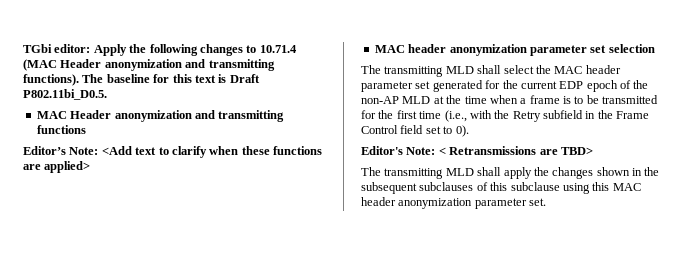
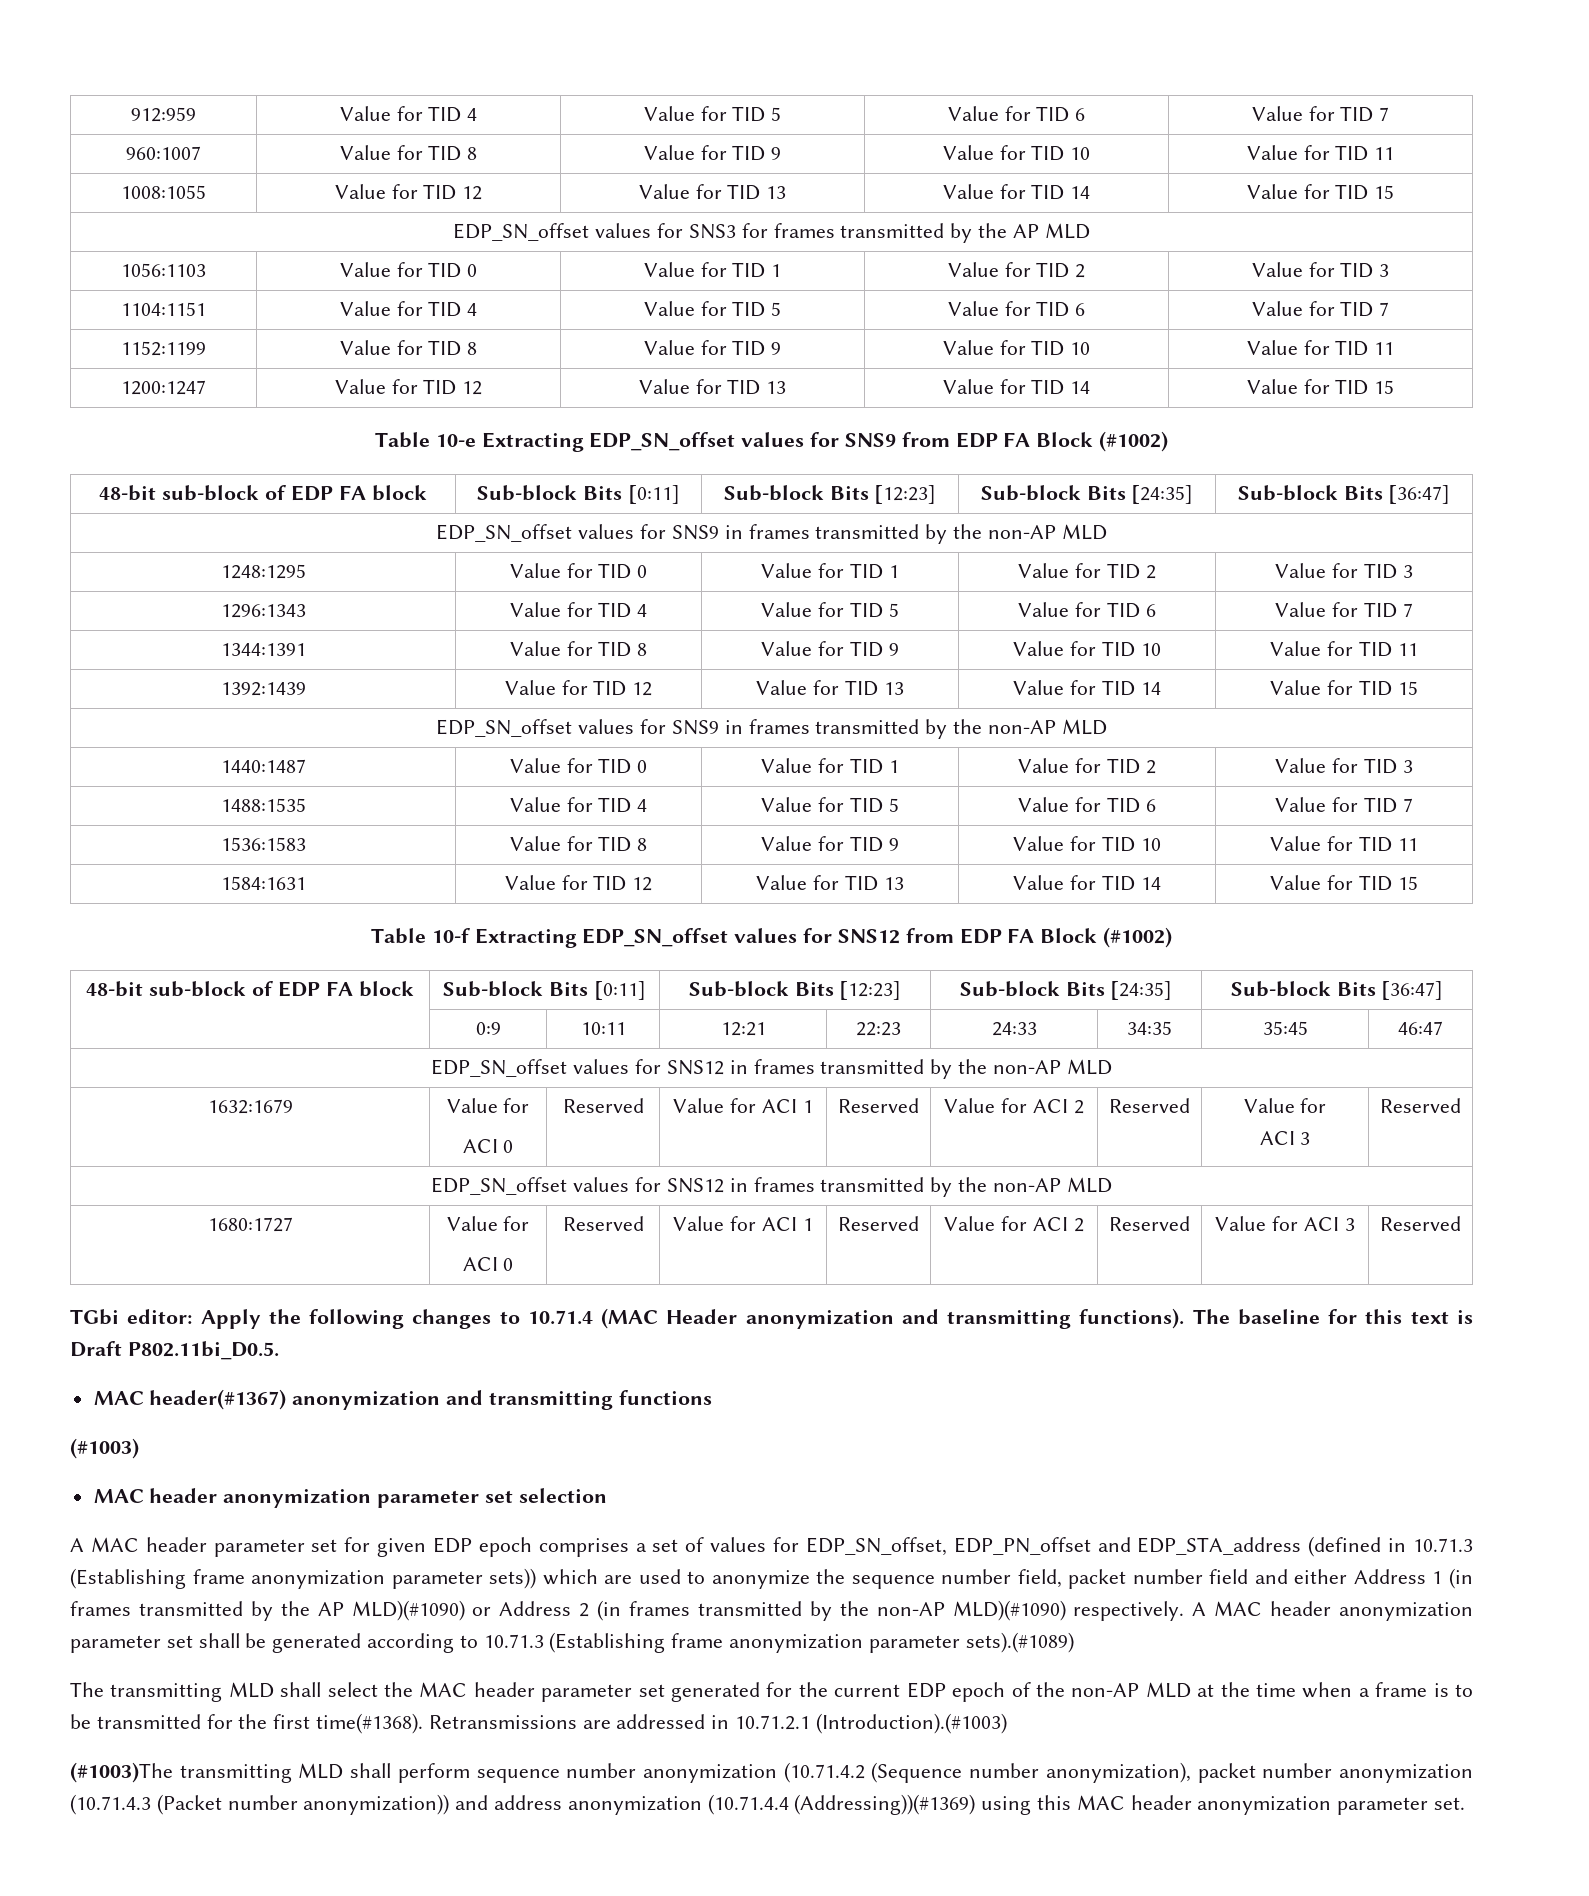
(23, 48) none -> [131,107,196,122] [339,106,478,122] [643,106,782,122] [947,106,1086,122] [1251,106,1390,122] [126,146,201,160] [339,145,478,161] [643,145,782,161] [942,145,1091,161] [1246,145,1395,161] [121,185,206,199] [334,184,483,200] [638,184,787,200] [942,184,1091,200] [1246,184,1395,200] [453,223,1090,243] [121,263,206,277] [339,262,478,278] [643,262,782,278] [947,262,1086,278] [1251,262,1390,278] [121,302,206,316] [339,301,478,317] [643,301,782,317] [947,301,1086,317] [1251,301,1390,317] [121,341,206,356] [339,340,478,356] [643,340,782,356] [942,340,1091,356] [1246,340,1395,356] [121,380,206,395] [334,379,483,395] [638,379,787,395] [942,379,1091,395] [1246,379,1395,395] [375,431,1168,452] [99,485,427,501] [477,485,680,504] [723,485,937,504] [980,485,1194,504] [1237,485,1451,504] [436,524,1107,544] [220,564,306,579] [509,563,648,579] [761,563,899,579] [1018,563,1156,579] [1275,563,1413,579] [220,604,306,618] [509,602,648,618] [761,602,899,618] [1018,602,1156,618] [1275,602,1413,618] [220,643,306,656] [509,641,648,657] [761,641,899,657] [1013,641,1161,657] [1270,641,1418,657] [220,682,306,696] [504,680,653,696] [756,680,904,696] [1013,680,1161,696] [1270,680,1418,696] [436,719,1107,739] [220,759,306,773] [509,758,648,774] [761,758,899,774] [1018,758,1156,774] [1275,758,1413,774] [220,798,306,812] [509,797,648,813] [761,797,899,813] [1018,797,1156,813] [1275,797,1413,813] [220,837,306,851] [509,836,648,852] [761,836,899,852] [1013,836,1161,852] [1270,836,1418,852] [220,876,306,890] [504,875,653,891] [756,875,904,891] [1013,875,1161,891] [1270,875,1418,891] [371,927,1172,948] [86,981,414,997] [443,981,646,1000] [688,981,902,1000] [959,981,1173,1000] [1230,981,1444,1000] [475,1022,501,1035] [580,1022,626,1035] [720,1022,766,1036] [856,1022,901,1036] [991,1022,1037,1036] [1127,1021,1172,1035] [1262,1021,1308,1035] [1398,1021,1443,1035] [431,1059,1112,1079] [207,1099,293,1114] [446,1098,530,1113] [462,1139,514,1153] [562,1098,644,1113] [673,1098,813,1113] [838,1098,919,1113] [944,1098,1084,1114] [1109,1098,1190,1113] [1243,1098,1327,1113] [1259,1131,1311,1145] [1380,1098,1461,1113] [431,1177,1112,1197] [207,1217,293,1232] [446,1216,530,1231] [462,1257,514,1271] [562,1216,644,1231] [673,1216,813,1231] [838,1216,919,1231] [944,1216,1084,1232] [1109,1216,1190,1231] [1215,1216,1355,1231] [1380,1216,1461,1231] 912:959 | Value for TID 4 | Value for TID 5 | Value for TID 6 | Value for TID 7 // 960:1007 | Value for TID 8 | Value for TID 9 | Value for TID 10 | Value for TID 11 // 1008:1055 | Value for TID 12 | Value for TID 13 | Value for TID 14 | Value for TID 15 // EDP_SN_offset values for SNS3 for frames transmitted by the AP MLD // 1056:1103 | Value for TID 0 | Value for TID 1 | Value for TID 2 | Value for TID 3 // 1104:1151 | Value for TID 4 | Value for TID 5 | Value for TID 6 | Value for TID 7 // 1152:1199 | Value for TID 8 | Value for TID 9 | Value for TID 10 | Value for TID 11 // 1200:1247 | Value for TID 12 | Value for TID 13 | Value for TID 14 | Value for TID 15 // Table 10-e Extracting EDP_SN_offset values for SNS9 from EDP FA Block (#1002) // 48-bit sub-block of EDP FA block | Sub-block Bits [0:11] | Sub-block Bits [12:23] | Sub-block Bits [24:35] | Sub-block Bits [36:47] // EDP_SN_offset values for SNS9 in frames transmitted by the non-AP MLD // 1248:1295 | Value for TID 0 | Value for TID 1 | Value for TID 2 | Value for TID 3 // 1296:1343 | Value for TID 4 | Value for TID 5 | Value for TID 6 | Value for TID 7 // 1344:1391 | Value for TID 8 | Value for TID 9 | Value for TID 10 | Value for TID 11 // 1392:1439 | Value for TID 12 | Value for TID 13 | Value for TID 14 | Value for TID 15 // EDP_SN_offset values for SNS9 in frames transmitted by the non-AP MLD // 1440:1487 | Value for TID 0 | Value for TID 1 | Value for TID 2 | Value for TID 3 // 1488:1535 | Value for TID 4 | Value for TID 5 | Value for TID 6 | Value for TID 7 // 1536:1583 | Value for TID 8 | Value for TID 9 | Value for TID 10 | Value for TID 11 // 1584:1631 | Value for TID 12 | Value for TID 13 | Value for TID 14 | Value for TID 15 // Table 10-f Extracting EDP_SN_offset values for SNS12 from EDP FA Block (#1002) // 48-bit sub-block of EDP FA block | Sub-block Bits [0:11] | Sub-block Bits [12:23] | Sub-block Bits [24:35] | Sub-block Bits [36:47] // | 0:9 | 10:11 | 12:21 | 22:23 | 24:33 | 34:35 | 35:45 | 46:47 // EDP_SN_offset values for SNS12 in frames transmitted by the non-AP MLD // 1632:1679 | Value for // ACI 0 | Reserved | Value for ACI 1 | Reserved | Value for ACI 2 | Reserved | Value for // ACI 3 | Reserved // EDP_SN_offset values for SNS12 in frames transmitted by the non-AP MLD // 1680:1727 | Value for // ACI 0 | Reserved | Value for ACI 1 | Reserved | Value for ACI 2 | Reserved | Value for ACI 3 | Reserved //
[70,110,112,119] Header -> [149,1389,287,1410] header(#1367)
[23,146,322,158] [23,161,91,173] Editor’s Note: <Add text to clarify when these functions are applied> -> [70,1438,139,1459] (#1003)
(655, 48) none -> [70,1536,1474,1557] [70,1568,1474,1589] [70,1600,1473,1621] [70,1632,1074,1653] // A MAC header parameter set for given EDP epoch comprises a set of values for EDP_SN_offset, EDP_PN_offset and EDP_STA_address (defined in 10.71.3 (Establishing frame anonymization parameter sets)) which are used to anonymize the sequence number field, packet number field and either Address 1 (in frames transmitted by the AP MLD)(#1090) or Address 2 (in frames transmitted by the non-AP MLD)(#1090) respectively. A MAC header anonymization parameter set shall be generated according to 10.71.3 (Establishing frame anonymization parameter sets).(#1089)
[419,110,650,122] [361,125,469,137] [361,146,593,155] [361,167,660,179] [361,182,560,194] time (i.e., with the Retry subfield in the Frame Control field set to 0). // Editor's Note: < Retransmissions are TBD> // The transmitting MLD shall apply the changes shown in the subsequent subclauses of this subclause -> [316,1713,1007,1734] [70,1762,1473,1783] [70,1794,976,1815] time(#1368). Retransmissions are addressed in 10.71.2.1 (Introduction).(#1003) // (#1003)The transmitting MLD shall perform sequence number anonymization (10.71.4.2 (Sequence number anonymization), packet number anonymization (10.71.4.3 (Packet number anonymization)) and address anonymization (10.71.4.4 (Addressing))(#1369)

